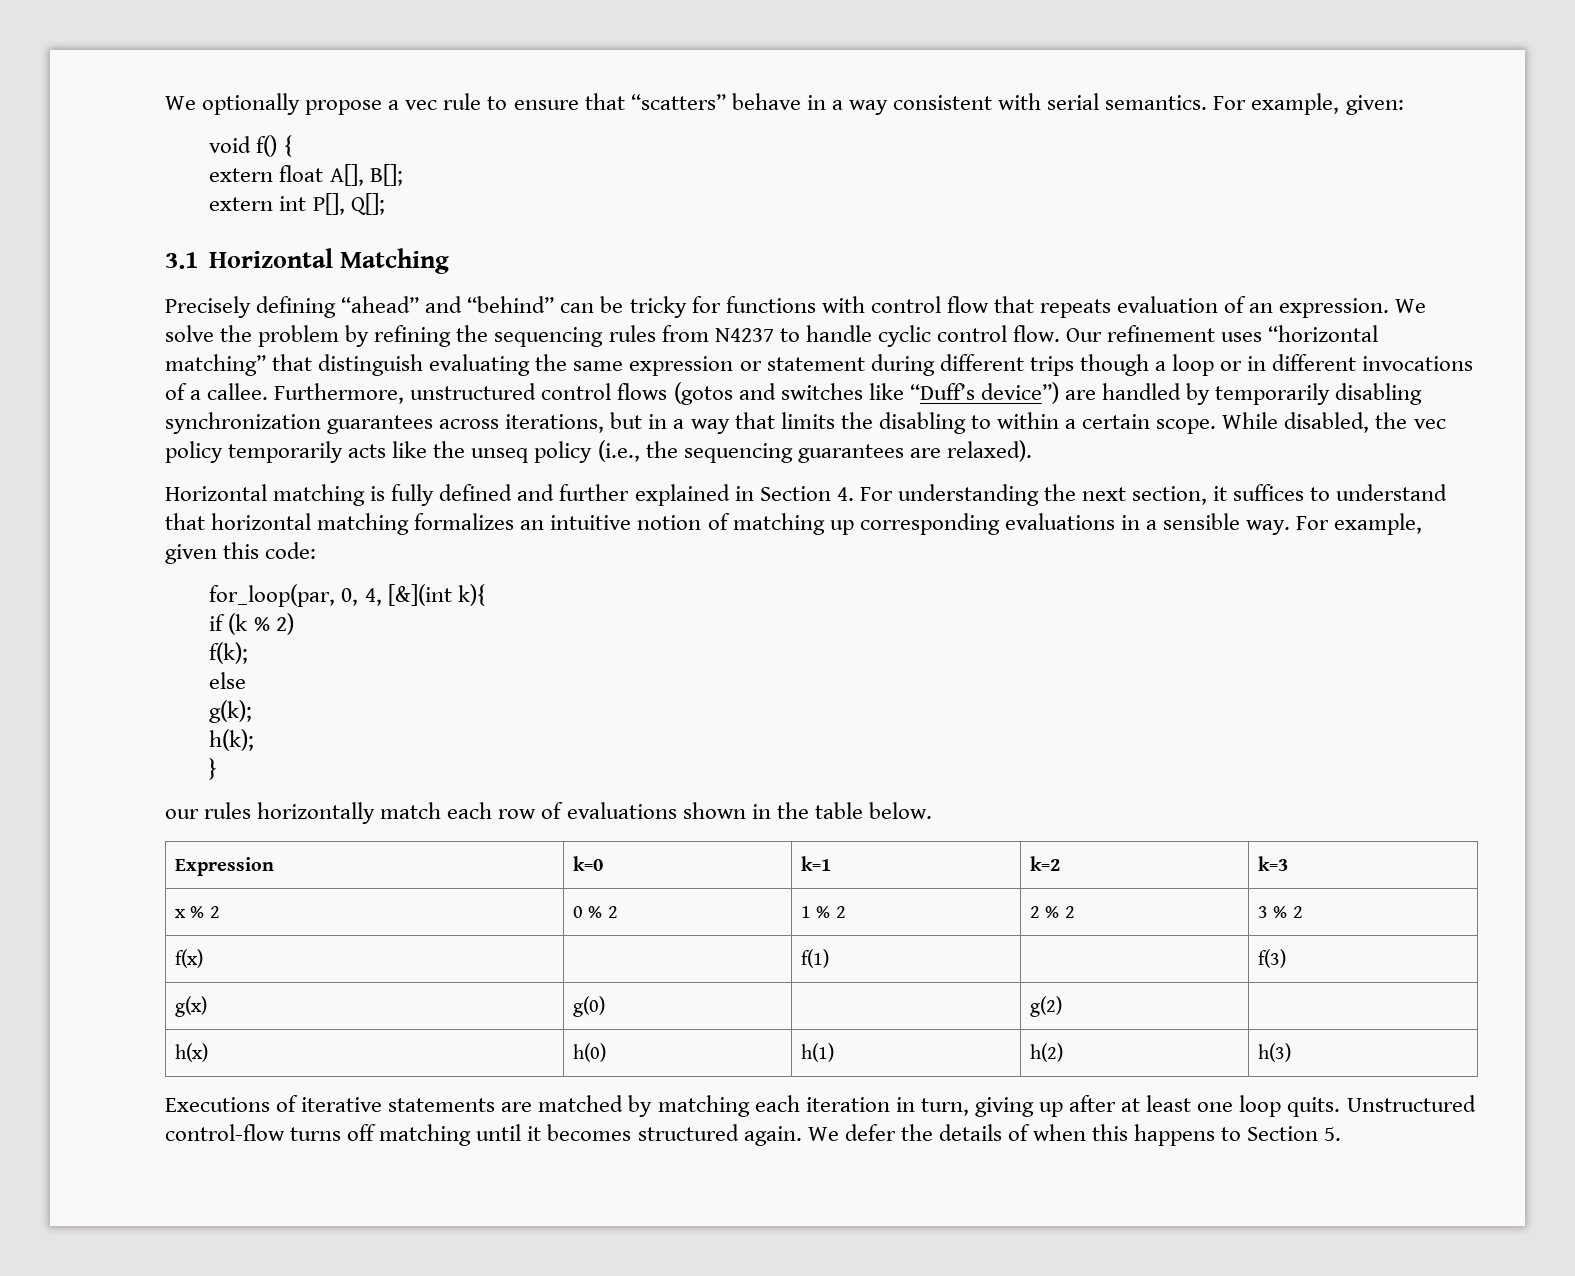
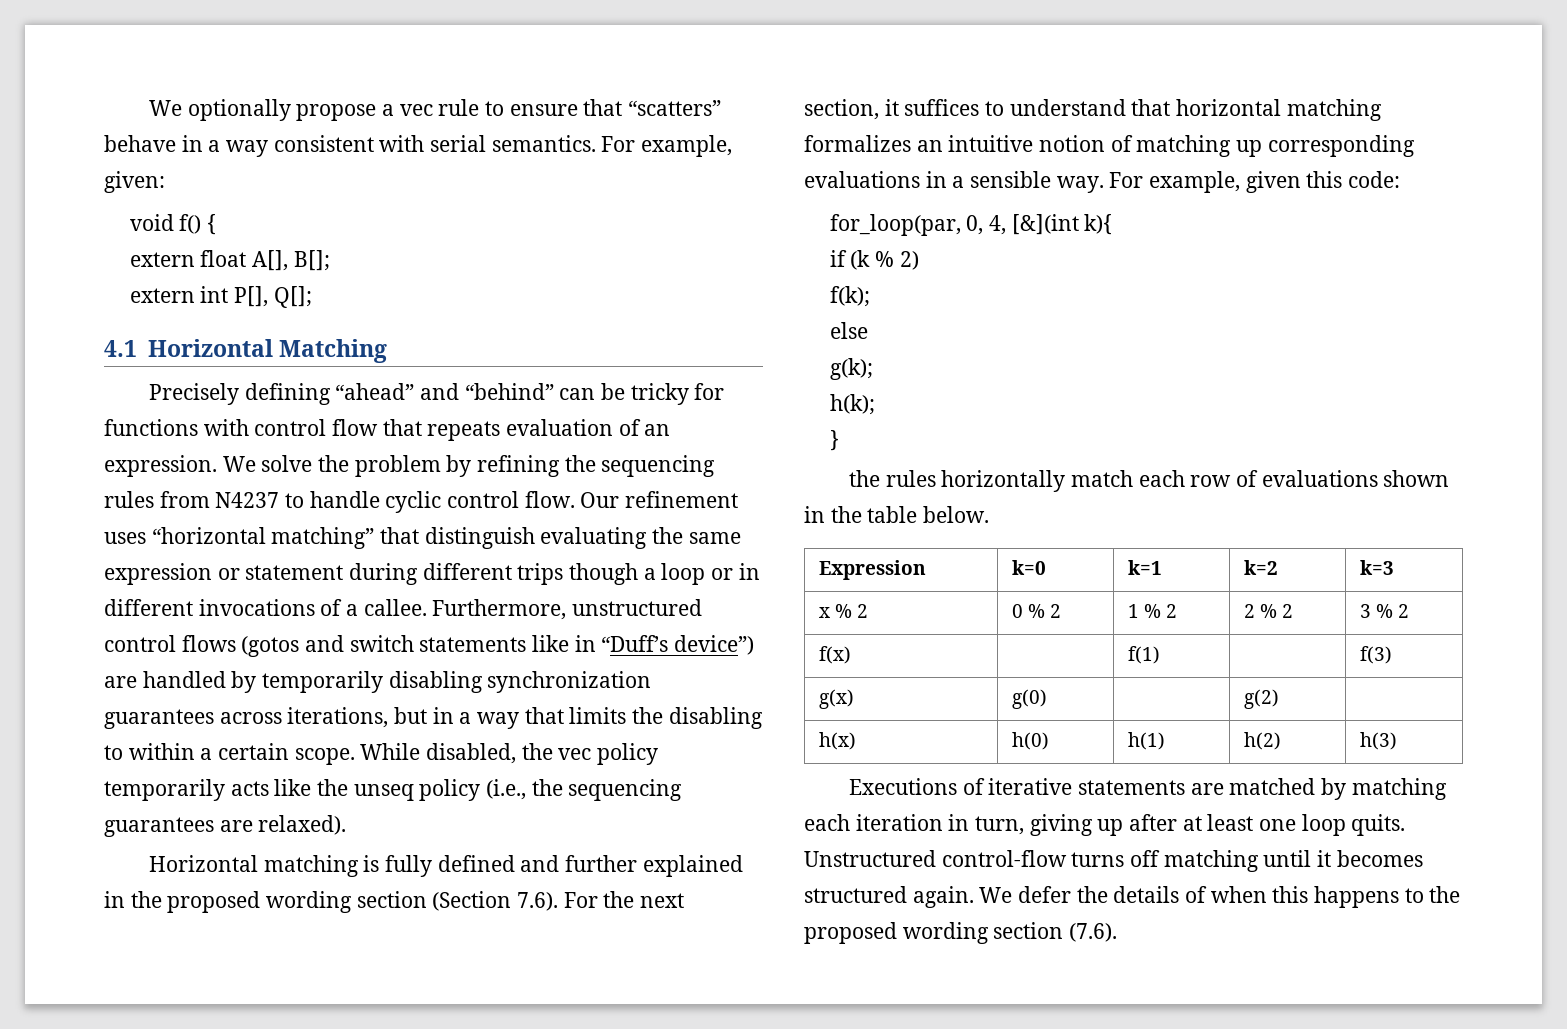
[165,252,198,269] 3.1 -> [104,340,137,357] 4.1
[780,383,904,400] switches like -> [349,635,596,652] switch statements like in
[759,484,1039,506] Section 4. For understanding -> [130,891,598,913] the proposed wording section (Section 7.6). For
[165,809,199,819] our -> [848,470,880,487] the
[1247,1126,1342,1141] Section 5. -> [1429,886,1461,903] [804,922,1118,944] the proposed wording section (7.6).

